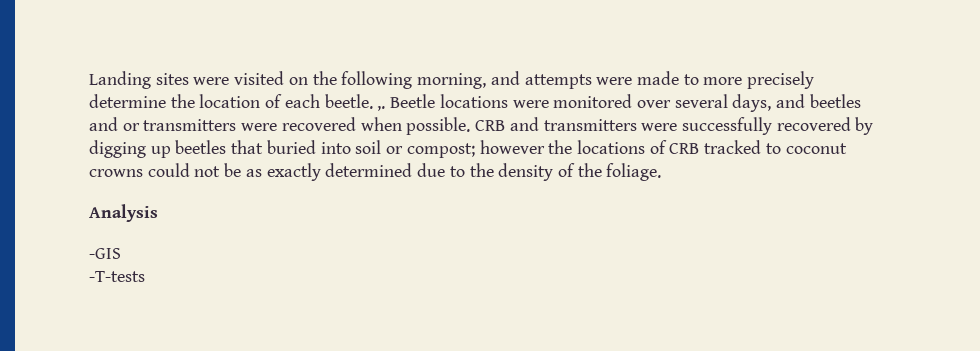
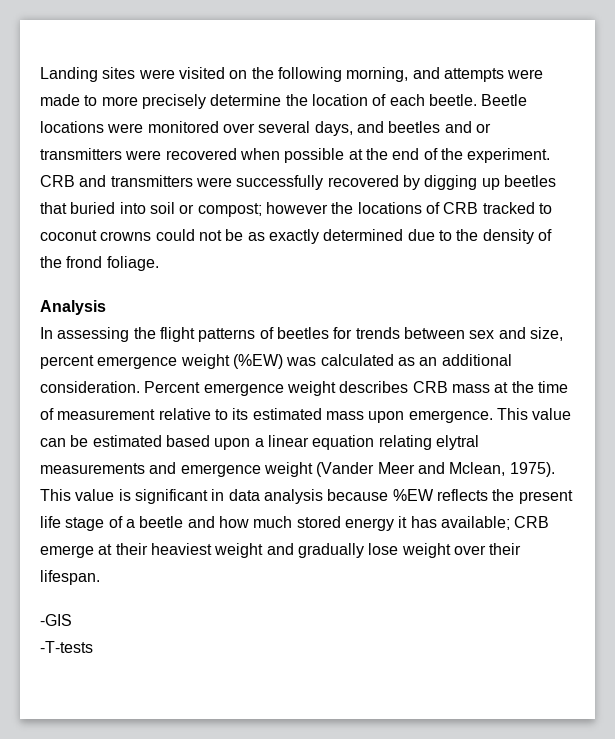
[377,105,386,111] ,. -> (477, 100) none
[406,117,471,135] possible. -> [284,148,551,163] possible at the end of the experiment.
(602, 170) none -> [66,256,103,268] frond
(158, 213) none -> [40,327,563,342] [40,354,512,369] [40,381,568,396] [40,408,572,423] [40,435,479,450] [40,462,555,477] [40,489,573,504] [40,516,550,531] [40,543,522,558] [40,570,100,585] // In assessing the flight patterns of beetles for trends between sex and size, percent emergence weight (%EW) was calculated as an additional consideration. Percent emergence weight describes CRB mass at the time of measurement relative to its estimated mass upon emergence. This value can be estimated based upon a linear equation relating elytral measurements and emergence weight (Vander Meer and Mclean, 1975). This value is significant in data analysis because %EW reflects the present life stage of a beetle and how much stored energy it has available; CRB emerge at their heaviest weight and gradually lose weight over their lifespan.

